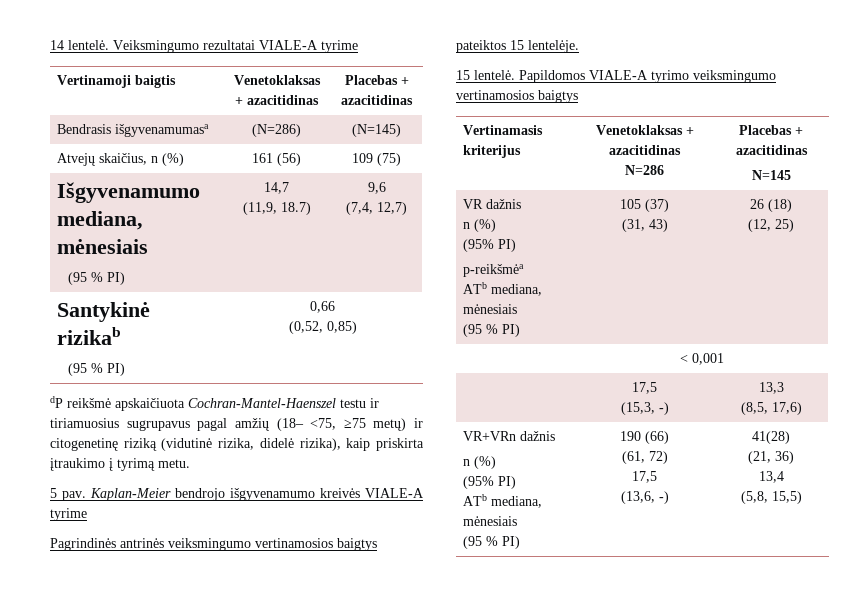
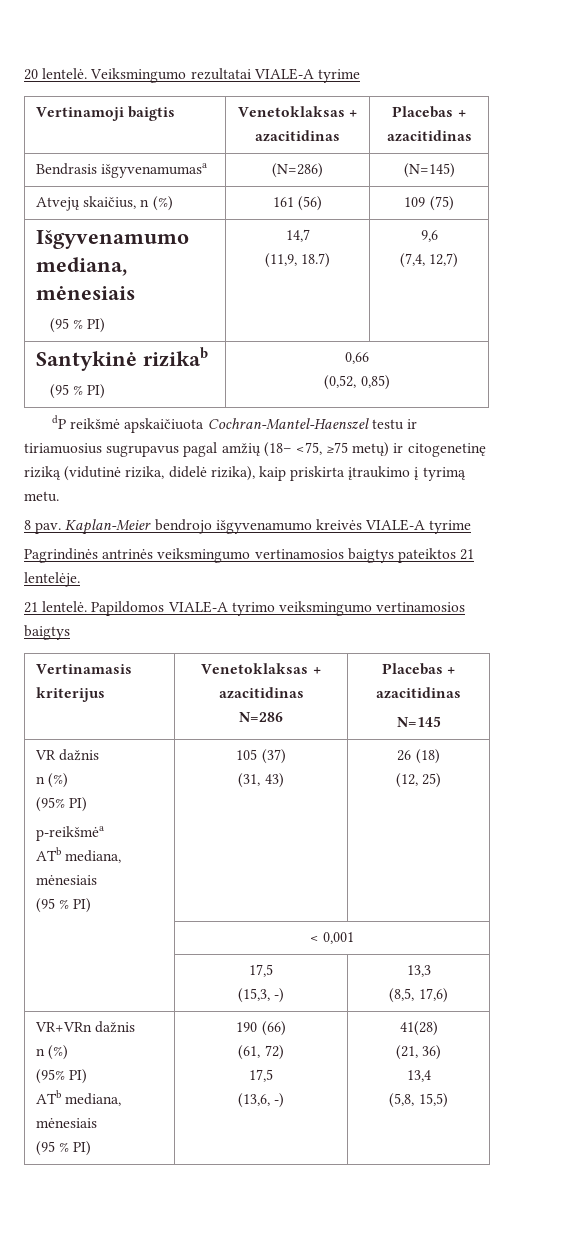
[50,40,64,50] 14 -> [24,69,38,80] 20
[50,488,57,498] 5 -> [24,520,31,530] 8
[510,40,524,50] 15 -> [460,549,475,560] 21
[456,70,470,80] 15 -> [24,602,38,613] 21

